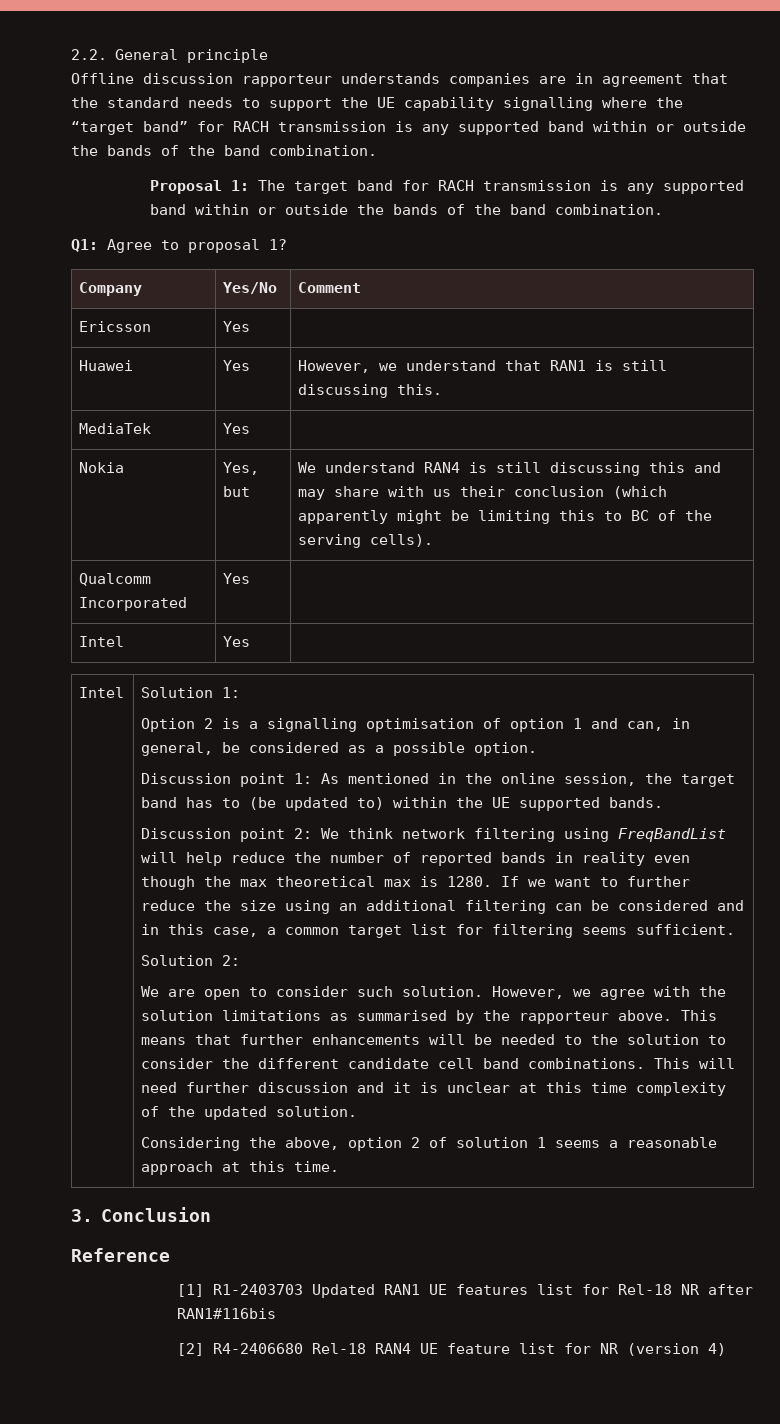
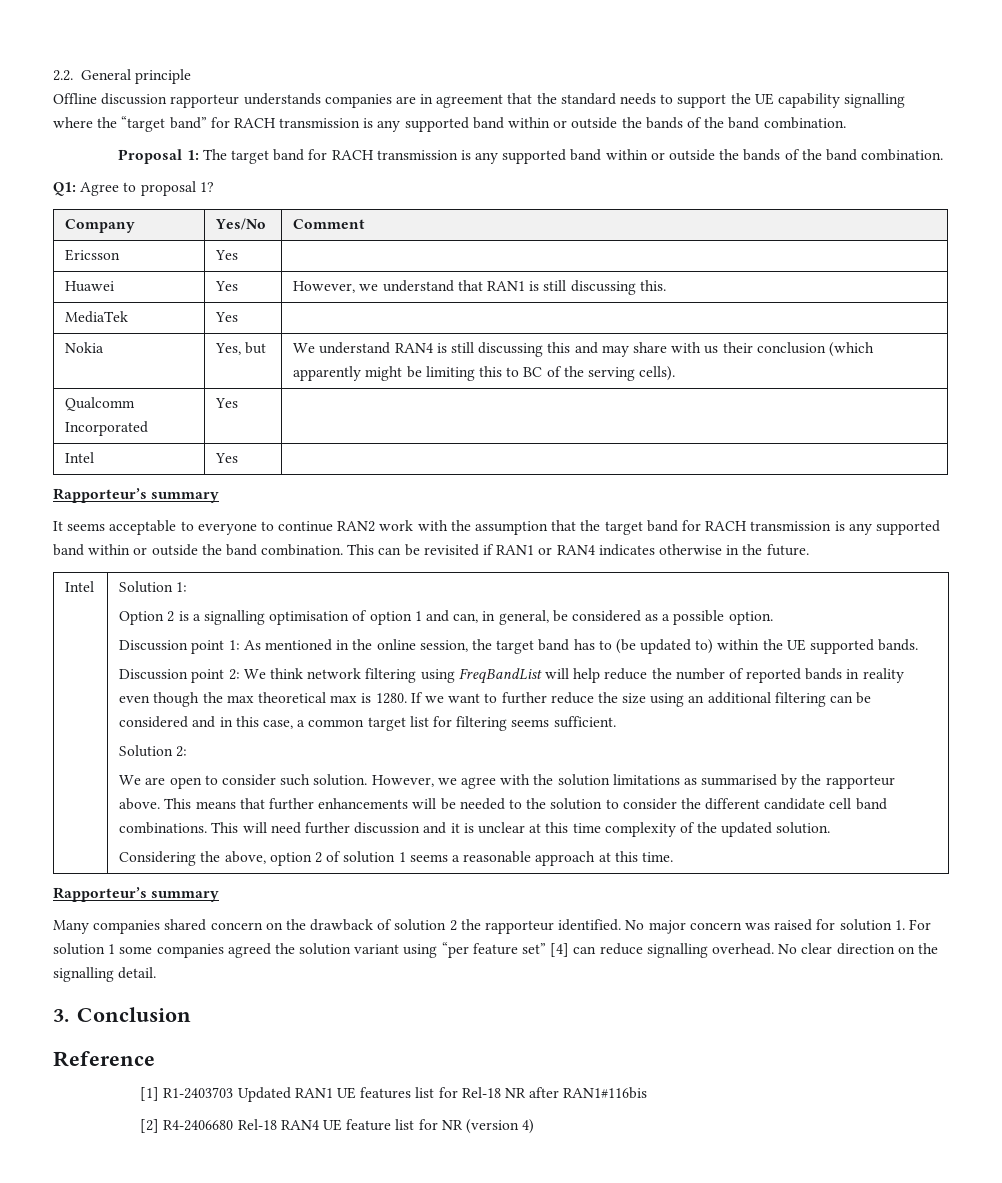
(251, 641) none -> [53,488,220,503] [53,520,940,535] [53,544,809,556] // Rapporteur’s summary // It seems acceptable to everyone to continue RAN2 work with the assumption that the target band for RACH transmission is any supported band within or outside the band combination. This can be revisited if RAN1 or RAN4 indicates otherwise in the future.
(340, 1166) none -> [53,887,220,902] [53,919,931,934] [53,942,938,958] [53,967,157,982] // Rapporteur’s summary // Many companies shared concern on the drawback of solution 2 the rapporteur identified. No major concern was raised for solution 1. For solution 1 some companies agreed the solution variant using “per feature set” [4] can reduce signalling overhead. No clear direction on the signalling detail.

